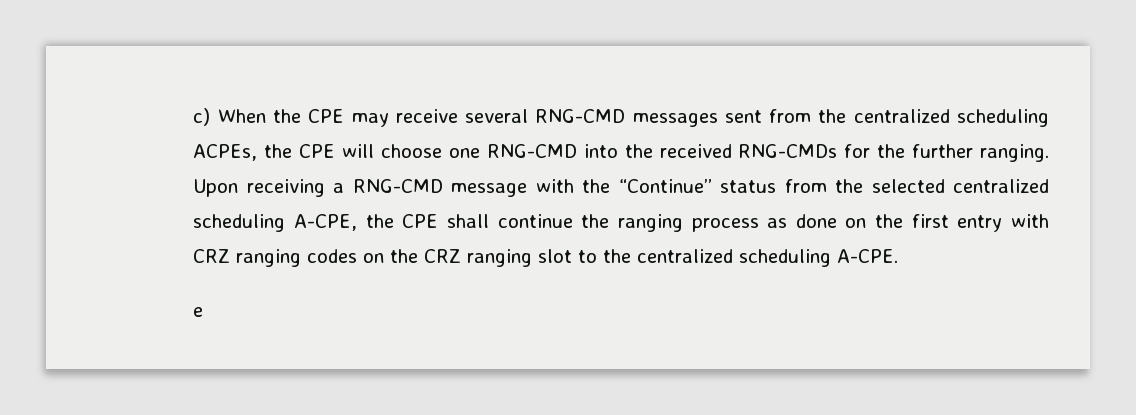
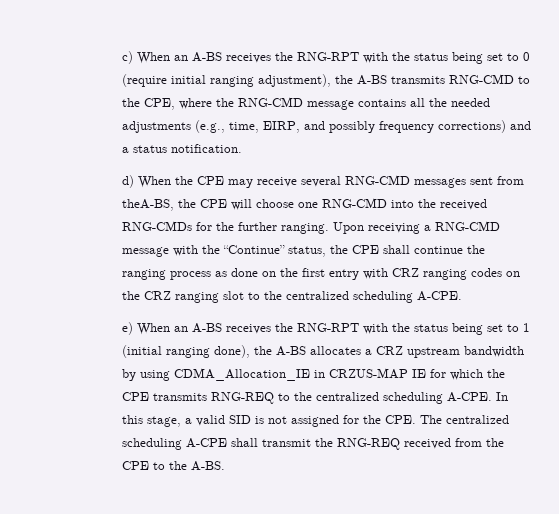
(266, 116) none -> [174,52,531,64] [122,74,531,87] [122,97,491,110] [122,120,532,133] [122,144,243,153] [122,175,172,188] an A-BS receives the RNG-RPT with the status being set to 0 (require initial ranging adjustment), the A-BS transmits RNG-CMD to the CPE, where the RNG-CMD message contains all the needed adjustments (e.g., time, EIRP, and possibly frequency corrections) and a status notification. // d) When
[818,109,1049,127] [193,144,258,161] the centralized scheduling ACPEs, -> [122,199,175,211] theA-BS,
[720,179,1049,193] [193,214,358,232] status from the selected centralized scheduling A-CPE, -> [288,246,327,257] status,
[193,307,204,317] e -> [122,322,531,335] [122,345,525,358] [122,368,506,381] [122,392,509,404] [122,415,510,427] [122,438,505,450] [122,461,226,471] e) When an A-BS receives the RNG-RPT with the status being set to 1 (initial ranging done), the A-BS allocates a CRZ upstream bandwidth by using CDMA_Allocation_IE in CRZUS-MAP IE for which the CPE transmits RNG-REQ to the centralized scheduling A-CPE. In this stage, a valid SID is not assigned for the CPE. The centralized scheduling A-CPE shall transmit the RNG-REQ received from the CPE to the A-BS.

